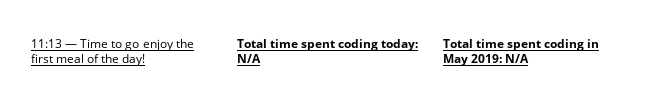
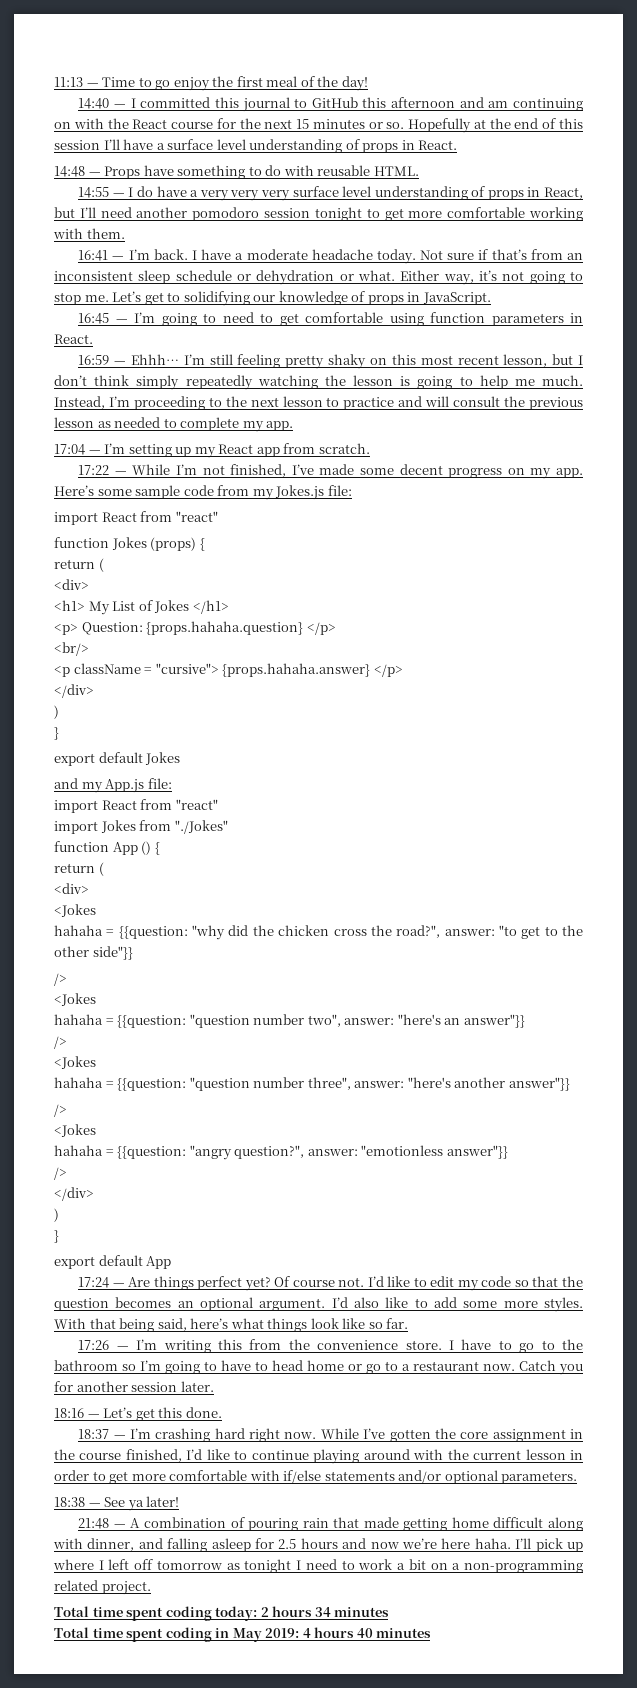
(146, 60) none -> [78,97,584,112] [54,118,583,133] [54,139,458,153] [54,165,419,179] [78,186,583,201] [54,207,583,221] [53,228,125,239] [78,249,584,264] [54,270,583,285] [54,291,491,306] [78,312,583,326] [54,334,93,344] [78,354,583,369] [54,375,584,390] [54,396,583,410] [54,417,294,432] [54,443,370,458] [78,464,583,479] [54,485,352,500] [54,511,218,525] [54,537,205,551] [54,558,104,572] [54,579,89,590] [54,600,229,615] [54,621,336,635] [54,642,89,656] [54,663,403,677] [54,684,94,698] [54,705,59,719] [54,727,59,740] [54,752,181,766] [54,778,172,793] [54,799,218,813] [54,820,228,834] [54,841,160,855] [54,862,104,876] [54,883,89,894] [54,904,96,917] [54,925,583,940] [54,946,133,960] [54,973,67,986] [54,993,96,1006] [54,1014,525,1028] [54,1036,67,1049] [54,1056,96,1069] [54,1077,570,1091] [54,1104,67,1117] [54,1124,96,1137] [54,1145,508,1160] [54,1167,67,1180] [54,1187,94,1201] [54,1208,59,1222] [54,1230,59,1243] [54,1255,172,1269] [78,1276,583,1291] [54,1297,583,1312] [54,1318,409,1332] [78,1339,584,1353] [54,1360,583,1375] [54,1381,214,1392] [54,1407,222,1421] [78,1428,583,1442] [54,1449,583,1464] [54,1470,578,1484] [54,1496,180,1511] [78,1517,583,1531] [53,1538,583,1552] [53,1559,583,1573] [54,1580,151,1595] // 14:40 — I committed this journal to GitHub this afternoon and am continuing on with the React course for the next 15 minutes or so. Hopefully at the end of this session I’ll have a surface level understanding of props in React. // 14:48 — Props have something to do with reusable HTML. // 14:55 — I do have a very very very surface level understanding of props in React, but I’ll need another pomodoro session tonight to get more comfortable working with them. // 16:41 — I’m back. I have a moderate headache today. Not sure if that’s from an inconsistent sleep schedule or dehydration or what. Either way, it’s not going to stop me. Let’s get to solidifying our knowledge of props in JavaScript. // 16:45 — I’m going to need to get comfortable using function parameters in React. // 16:59 — Ehhh… I’m still feeling pretty shaky on this most recent lesson, but I don’t think simply repeatedly watching the lesson is going to help me much. Instead, I’m proceeding to the next lesson to practice and will consult the previous lesson as needed to complete my app. // 17:04 — I’m setting up my React app from scratch. // 17:22 — While I’m not finished, I’ve made some decent progress on my app. Here’s some sample code from my Jokes.js file: // import React from "react" // function Jokes (props) { // return ( // <div> // <h1> My List of Jokes </h1> // <p> Question: {props.hahaha.question} </p> // <br/> // <p className = "cursive"> {props.hahaha.answer} </p> // </div> // ) // } // export default Jokes // and my App.js file: // import React from "react" // import Jokes from "./Jokes" // function App () { // return ( // <div> // <Jokes // hahaha = {{question: "why did the chicken cross the road?", answer: "to get to the other side"}} // /> // <Jokes // hahaha = {{question: "question number two", answer: "here's an answer"}} // /> // <Jokes // hahaha = {{question: "question number three", answer: "here's another answer"}} // /> // <Jokes // hahaha = {{question: "angry question?", answer: "emotionless answer"}} // /> // </div> // ) // } // export default App // 17:24 — Are things perfect yet? Of course not. I’d like to edit my code so that the question becomes an optional argument. I’d also like to add some more styles. With that being said, here’s what things look like so far. // 17:26 — I’m writing this from the convenience store. I have to go to the bathroom so I’m going to have to head home or go to a restaurant now. Catch you for another session later. // 18:16 — Let’s get this done. // 18:37 — I’m crashing hard right now. While I’ve gotten the core assignment in the course finished, I’d like to continue playing around with the current lesson in order to get more comfortable with if/else statements and/or optional parameters. // 18:38 — See ya later! // 21:48 — A combination of pouring rain that made getting home difficult along with dinner, and falling asleep for 2.5 hours and now we’re here haha. I’ll pick up where I left off tomorrow as tonight I need to work a bit on a non-programming related project.
[237,54,261,63] N/A -> [260,1606,390,1617] 2 hours 34 minutes
[505,54,530,63] N/A -> [302,1627,432,1638] 4 hours 40 minutes

